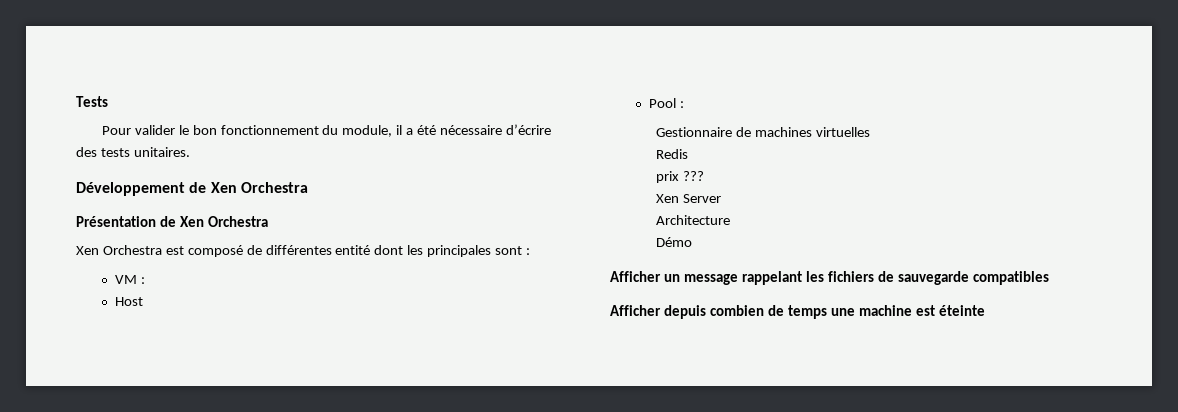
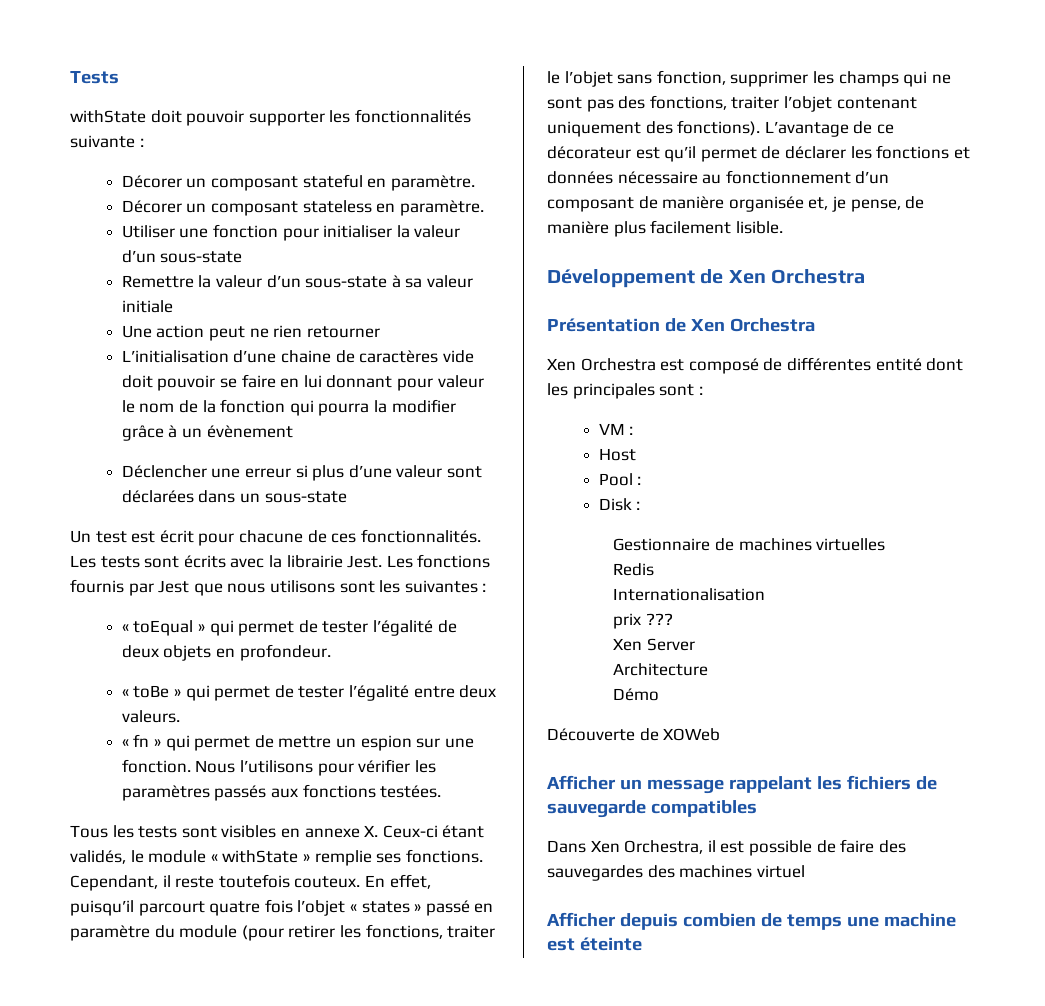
[101,124,551,137] [76,147,190,157] Pour valider le bon fonctionnement du module, il a été nécessaire d’écrire des tests unitaires. -> [70,109,471,126] [70,135,144,148] [121,174,475,191] [121,200,484,216] [121,224,461,241] [121,250,243,263] [121,275,474,288] [121,300,173,313] [121,325,380,341] [121,350,474,363] [121,374,484,391] [121,399,456,416] [121,425,293,441] [121,465,483,481] [121,490,347,503] [70,529,481,546] [70,554,491,568] [70,579,487,596] [121,620,457,636] [121,644,331,661] [121,685,497,701] [121,710,180,723] [121,734,474,751] [121,759,436,776] [121,784,442,801] [70,825,485,838] [70,849,483,866] [70,874,431,891] [70,899,494,916] [70,924,496,941] [547,70,951,87] [547,95,917,112] [547,120,894,137] [547,145,970,162] [547,170,890,184] [547,196,925,212] [547,220,783,237] withState doit pouvoir supporter les fonctionnalités suivante : // Décorer un composant stateful en paramètre. // Décorer un composant stateless en paramètre. // Utiliser une fonction pour initialiser la valeur d’un sous-state // Remettre la valeur d’un sous-state à sa valeur initiale // Une action peut ne rien retourner // L’initialisation d’une chaine de caractères vide doit pouvoir se faire en lui donnant pour valeur le nom de la fonction qui pourra la modifier grâce à un évènement // Déclencher une erreur si plus d’une valeur sont déclarées dans un sous-state // Un test est écrit pour chacune de ces fonctionnalités. Les tests sont écrits avec la librairie Jest. Les fonctions fournis par Jest que nous utilisons sont les suivantes : // « toEqual » qui permet de tester l’égalité de deux objets en profondeur. // « toBe » qui permet de tester l’égalité entre deux valeurs. // « fn » qui permet de mettre un espion sur une fonction. Nous l’utilisons pour vérifier les paramètres passés aux fonctions testées. // Tous les tests sont visibles en annexe X. Ceux-ci étant validés, le module « withState » remplie ses fonctions. Cependant, il reste toutefois couteux. En effet, puisqu’il parcourt quatre fois l’objet « states » passé en paramètre du module (pour retirer les fonctions, traiter le l’objet sans fonction, supprimer les champs qui ne sont pas des fonctions, traiter l’objet contenant uniquement des fonctions). L’avantage de ce décorateur est qu’il permet de déclarer les fonctions et données nécessaire au fonctionnement d’un composant de manière organisée et, je pense, de manière plus facilement lisible.
(685, 104) none -> [598,498,641,511] // Disk :
(689, 154) none -> [613,588,766,601] // Internationalisation
(693, 242) none -> [547,728,721,741] // Découverte de XOWeb
(1050, 278) none -> [547,839,906,856] [547,865,805,881] // Dans Xen Orchestra, il est possible de faire des sauvegardes des machines virtuel

